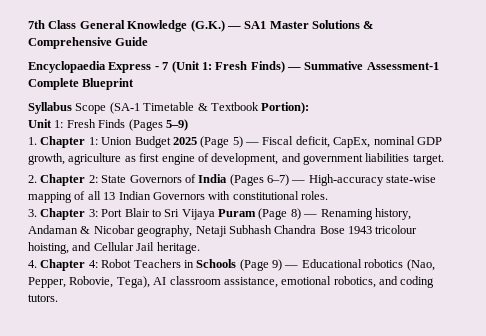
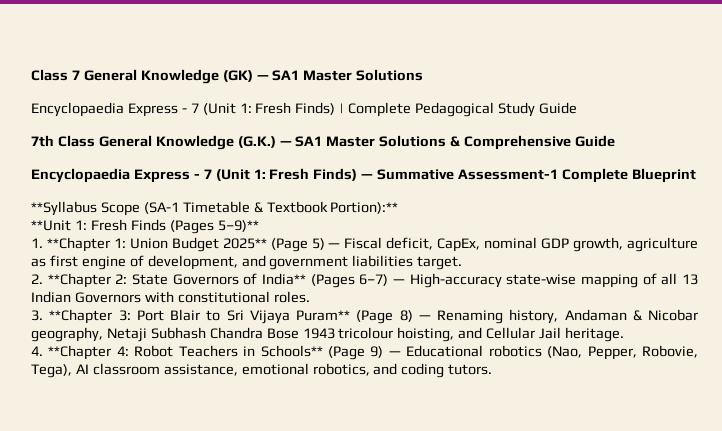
(28, 24) none -> [31,69,424,84] [31,102,577,117] Class 7 General Knowledge (GK) — SA1 Master Solutions // Encyclopaedia Express - 7 (Unit 1: Fresh Finds) | Complete Pedagogical Study Guide //
[28,102,72,114] Syllabus -> [31,201,97,216] **Syllabus
[261,102,310,114] [28,119,52,128] Portion): // Unit -> [330,202,399,214] [31,220,71,231] Portion):** // **Unit
[165,119,188,131] 5–9) -> [217,220,259,232] 5–9)**
[40,136,86,148] Chapter -> [46,237,110,252] **Chapter
[172,137,197,145] 2025 -> [222,238,267,249] 2025**
[40,174,86,186] Chapter -> [47,273,111,288] **Chapter
[198,174,228,183] India -> [262,273,306,285] India**
[40,208,86,220] Chapter -> [49,309,113,324] **Chapter
[218,209,256,217] Puram -> [296,310,350,321] Puram**
[40,259,86,271] Chapter -> [48,345,112,360] **Chapter
[196,259,237,268] Schools -> [260,345,323,357] Schools**

